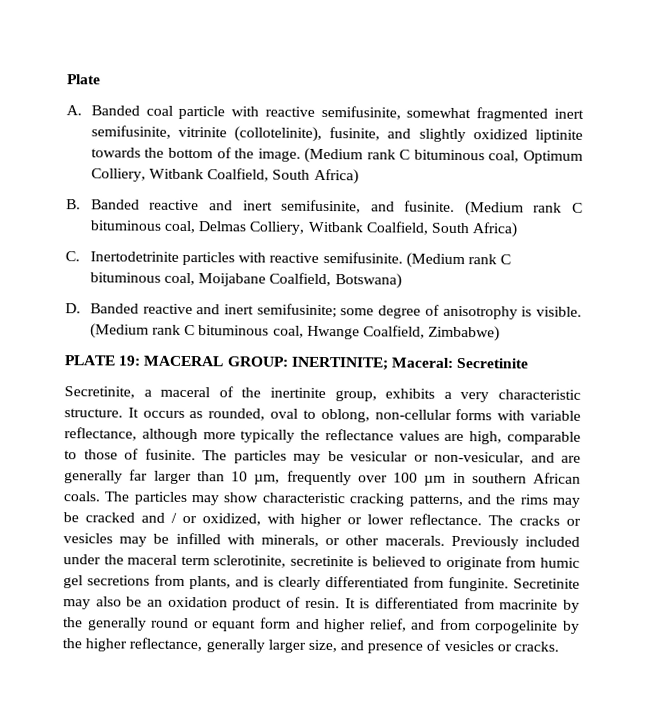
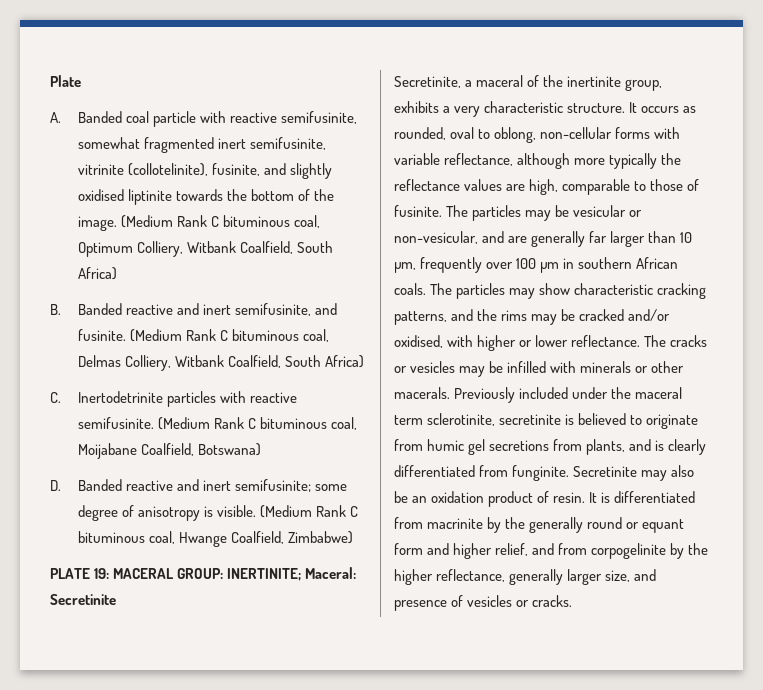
[472,129,528,140] oxidized -> [77,189,124,201] oxidised
[366,149,396,160] rank -> [176,215,207,227] Rank
[533,202,563,213] rank -> [185,329,216,341] Rank
[467,254,497,265] rank -> [213,417,244,429] Rank
[442,305,518,320] anisotrophy -> [137,506,200,521] anisotropy
[151,324,181,335] rank -> [316,505,347,517] Rank
[140,512,261,526] and / or oxidized, -> [628,309,671,321] [394,335,443,348] and/or oxidised,
[261,534,319,547] minerals, -> [580,361,632,373] minerals

